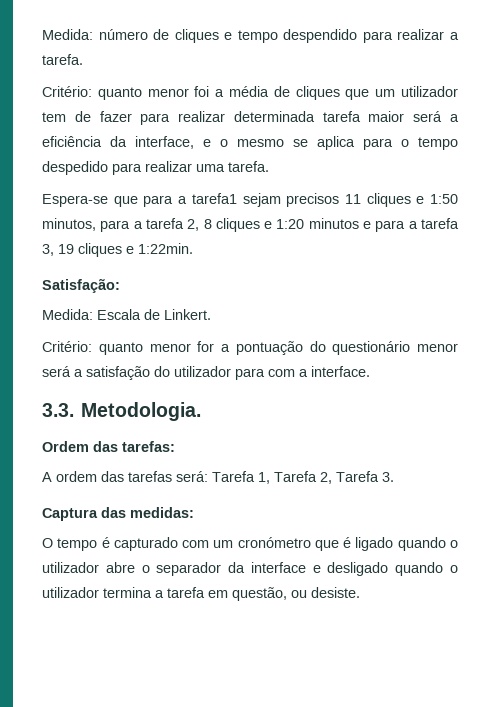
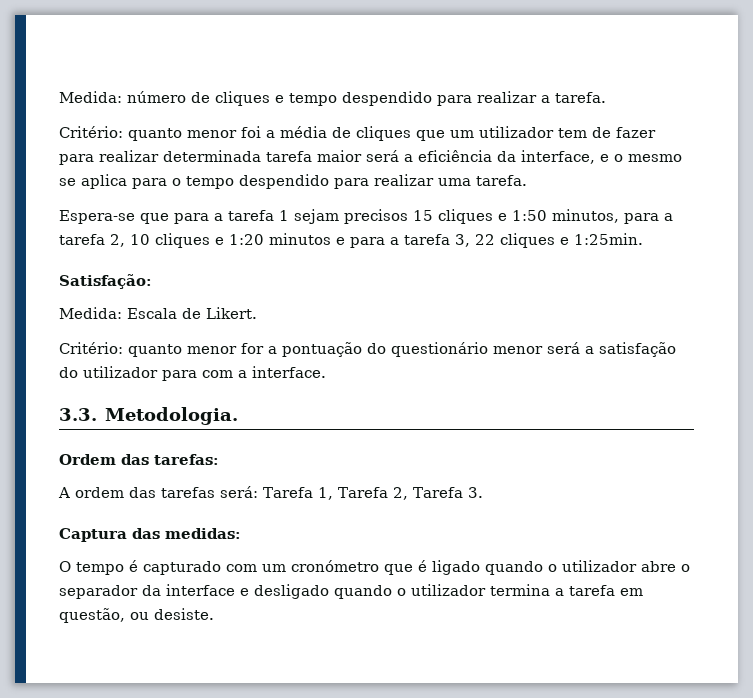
[42,161,108,175] despedido -> [239,174,329,189] despendido
[191,193,237,204] tarefa1 -> [228,210,289,221] tarefa 1
[344,194,361,204] 11 -> [413,210,433,221] 15
[203,219,212,229] 8 -> [130,234,150,245] 10
[58,243,193,257] 19 cliques e 1:22min. -> [475,233,643,248] 22 cliques e 1:25min.
[164,309,211,320] Linkert. -> [206,307,257,319] Likert.

